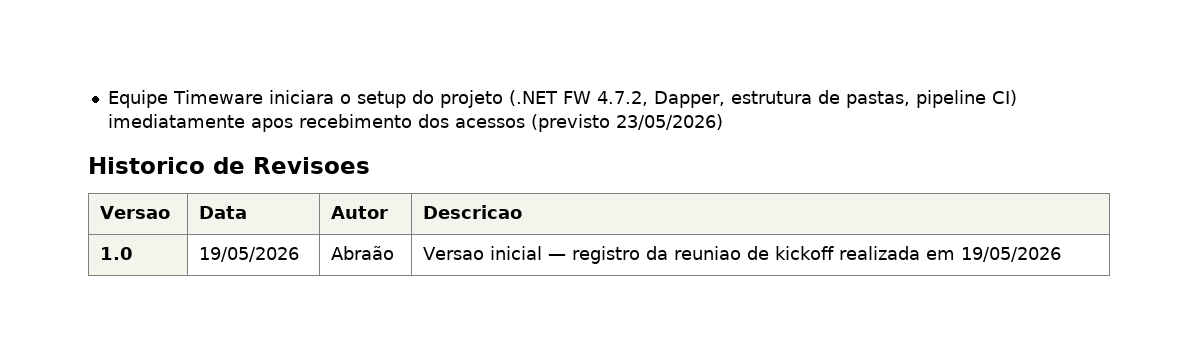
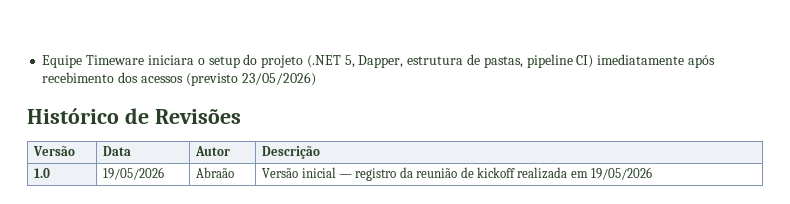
[562,91,648,106] FW 4.7.2, -> [344,55,355,68] 5,
[250,118,293,132] apos -> [687,55,715,68] após
[88,157,370,174] [100,206,171,219] Historico de Revisoes // Versao -> [27,108,241,124] [33,146,76,156] Histórico de Revisões // Versão
[423,205,523,219] Descricao -> [262,146,321,159] Descrição
[423,247,485,260] Versao -> [262,168,299,178] Versão
[674,246,742,260] reuniao -> [416,168,458,178] reunião

